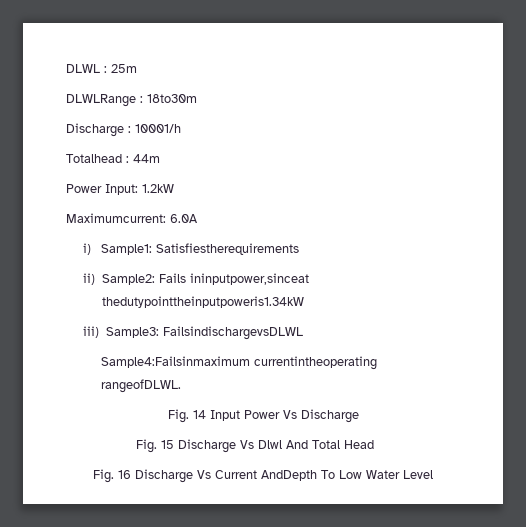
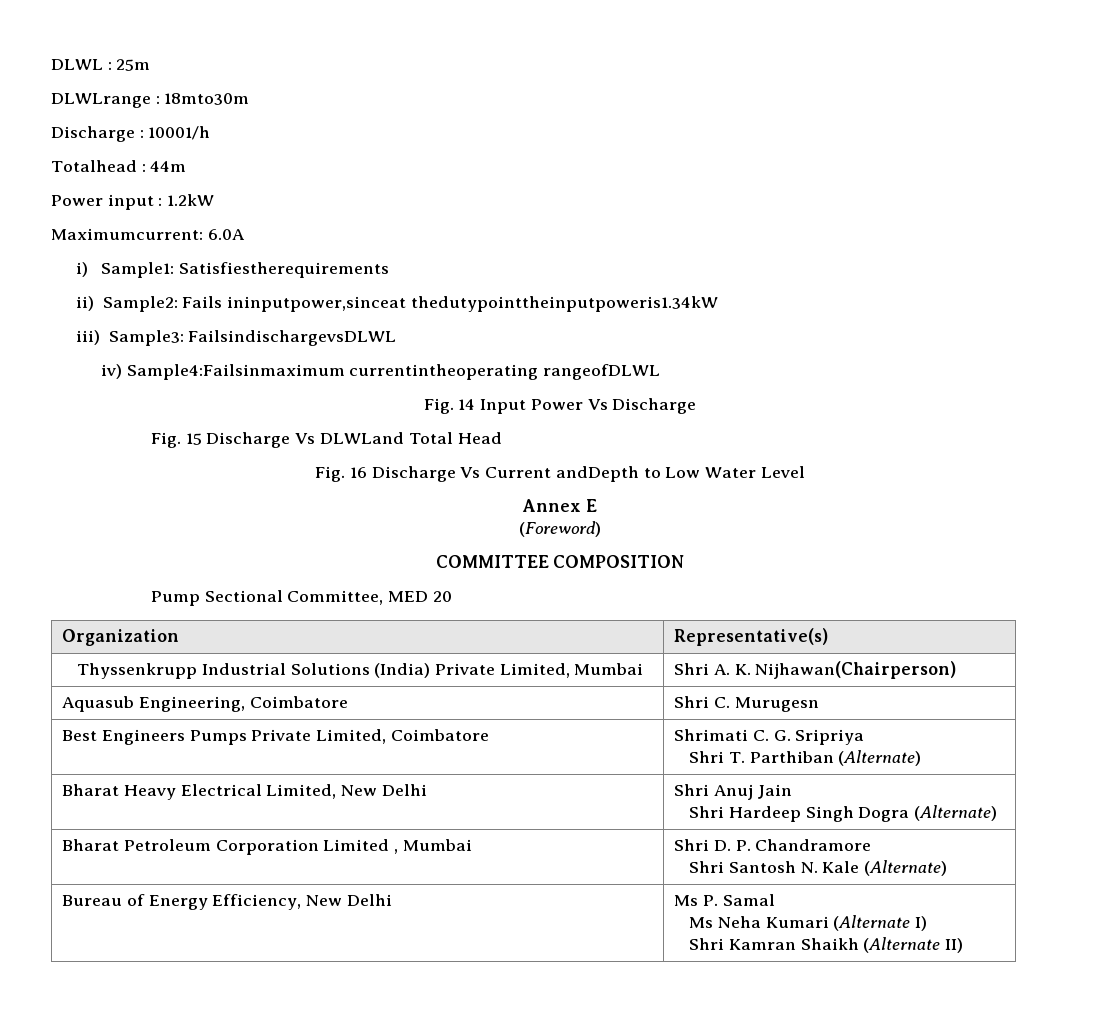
[66,94,197,107] DLWLRange : 18to30m -> [51,93,250,108] DLWLrange : 18mto30m
[105,184,138,195] Input: -> [107,194,163,210] input :
(303, 333) none -> [100,364,122,379] iv)
[100,379,181,393] rangeofDLWL. -> [543,364,661,380] rangeofDLWL
[257,440,308,449] Dlwl And -> [319,432,404,444] DLWLand
[261,470,335,481] AndDepth To -> [555,466,661,482] andDepth to
(433, 474) none -> [522,499,597,512] [519,521,601,537] [435,555,685,568] [150,590,452,606] [62,629,180,646] [674,628,829,646] [77,663,644,679] [674,661,957,679] [62,696,348,712] [674,696,819,712] [62,729,489,745] [674,729,865,745] [689,750,922,766] [62,784,427,800] [674,784,792,800] [689,805,997,822] [62,839,472,855] [674,839,872,851] [689,860,947,876] [62,894,392,910] [674,894,775,906] [689,915,927,931] [689,937,963,953] // Annex E // (Foreword) // COMMITTEE COMPOSITION // Pump Sectional Committee, MED 20 // Organization | Representative(s) // Thyssenkrupp Industrial Solutions (India) Private Limited, Mumbai | Shri A. K. Nijhawan(Chairperson) // Aquasub Engineering, Coimbatore | Shri C. Murugesn // Best Engineers Pumps Private Limited, Coimbatore | Shrimati C. G. Sripriya // Shri T. Parthiban (Alternate) // Bharat Heavy Electrical Limited, New Delhi | Shri Anuj Jain // Shri Hardeep Singh Dogra (Alternate) // Bharat Petroleum Corporation Limited , Mumbai | Shri D. P. Chandramore // Shri Santosh N. Kale (Alternate) // Bureau of Energy Efficiency, New Delhi | Ms P. Samal // Ms Neha Kumari (Alternate I) // Shri Kamran Shaikh (Alternate II)

